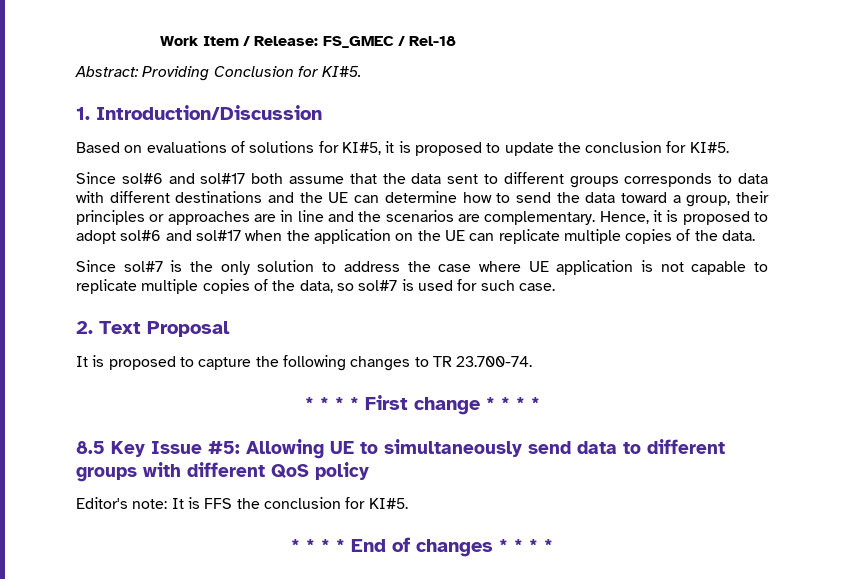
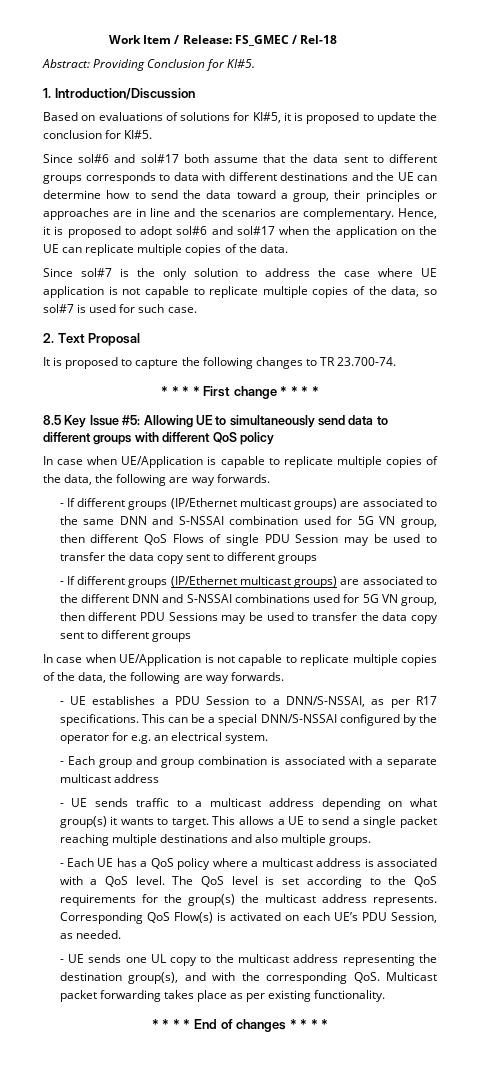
[76,497,408,509] Editor's note: It is FFS the conclusion for KI#5. -> [43,456,439,468] [43,474,270,486] [59,498,437,510] [59,516,438,528] [59,534,438,546] [59,552,318,564] [59,576,437,588] [59,594,437,606] [59,612,439,624] [59,630,191,642] [43,654,437,666] [43,672,284,684] [59,696,437,708] [59,714,437,726] [59,732,269,744] [59,756,437,768] [59,774,159,783] [59,798,437,810] [59,816,438,828] [59,834,372,846] [59,858,438,870] [59,876,438,888] [59,894,437,906] [59,912,438,924] [59,930,121,939] [59,954,437,966] [59,972,438,984] [59,990,386,1002] In case when UE/Application is capable to replicate multiple copies of the data, the following are way forwards. // - If different groups (IP/Ethernet multicast groups) are associated to the same DNN and S-NSSAI combination used for 5G VN group, then different QoS Flows of single PDU Session may be used to transfer the data copy sent to different groups // - If different groups (IP/Ethernet multicast groups) are associated to the different DNN and S-NSSAI combinations used for 5G VN group, then different PDU Sessions may be used to transfer the data copy sent to different groups // In case when UE/Application is not capable to replicate multiple copies of the data, the following are way forwards. // - UE establishes a PDU Session to a DNN/S-NSSAI, as per R17 specifications. This can be a special DNN/S-NSSAI configured by the operator for e.g. an electrical system. // - Each group and group combination is associated with a separate multicast address // - UE sends traffic to a multicast address depending on what group(s) it wants to target. This allows a UE to send a single packet reaching multiple destinations and also multiple groups. // - Each UE has a QoS policy where a multicast address is associated with a QoS level. The QoS level is set according to the QoS requirements for the group(s) the multicast address represents. Corresponding QoS Flow(s) is activated on each UE’s PDU Session, as needed. // - UE sends one UL copy to the multicast address representing the destination group(s), and with the corresponding QoS. Multicast packet forwarding takes place as per existing functionality.

